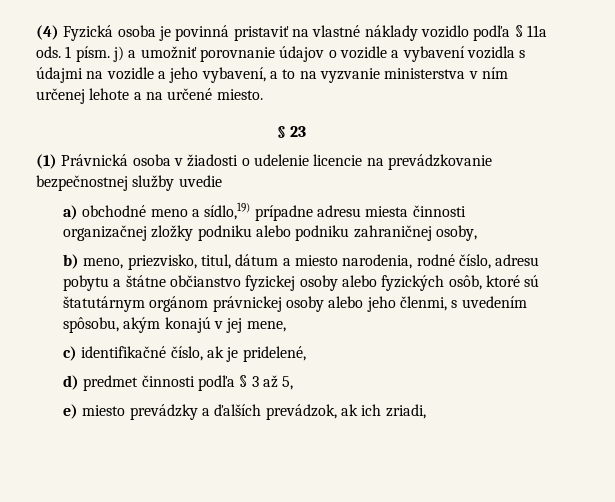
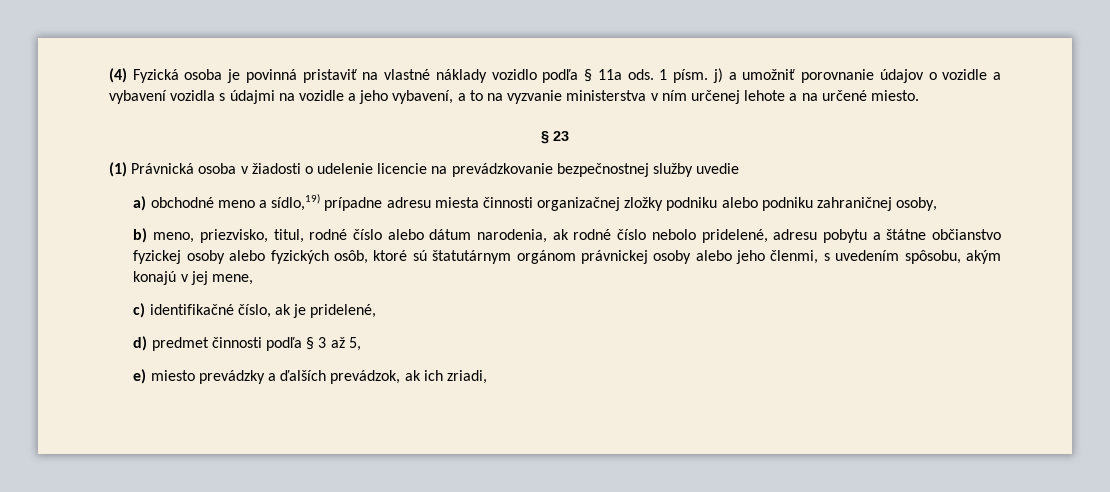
[235,254,491,269] dátum a miesto narodenia, rodné číslo, -> [309,229,768,243] rodné číslo alebo dátum narodenia, ak rodné číslo nebolo pridelené,

